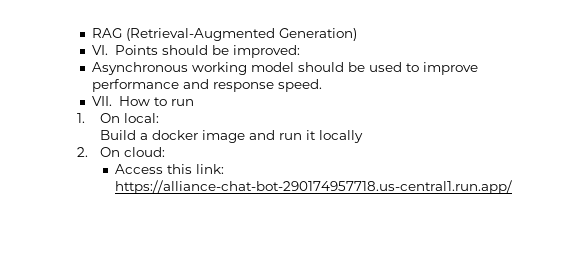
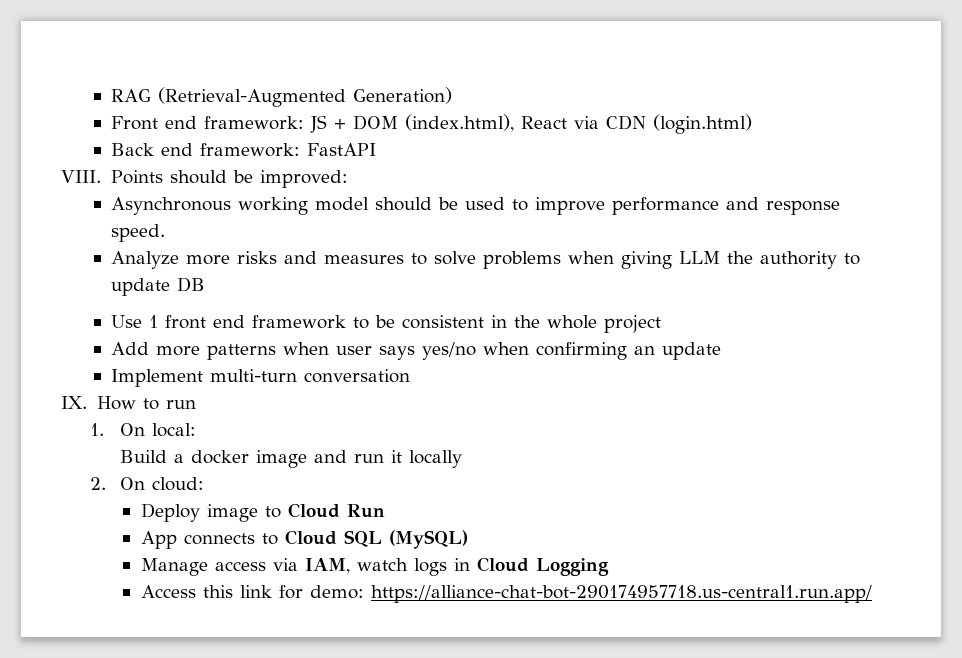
[92,45,109,55] VI. -> [111,114,753,134] [111,143,377,157] [61,170,101,183] Front end framework: JS + DOM (index.html), React via CDN (login.html) // Back end framework: FastAPI // VIII.
[92,96,113,106] VII. -> [111,251,861,269] [111,277,206,296] [111,315,662,333] [111,342,722,360] [111,369,411,387] [61,396,87,409] Analyze more risks and measures to solve problems when giving LLM the authority to update DB // Use 1 front end framework to be consistent in the whole project // Add more patterns when user says yes/no when confirming an update // Implement multi-turn conversation // IX.
(166, 152) none -> [140,503,385,522] [140,530,468,549] [140,557,609,576] // Deploy image to Cloud Run // App connects to Cloud SQL (MySQL) // Manage access via IAM, watch logs in Cloud Logging
[196,164,225,174] link: -> [239,585,364,599] link for demo:

